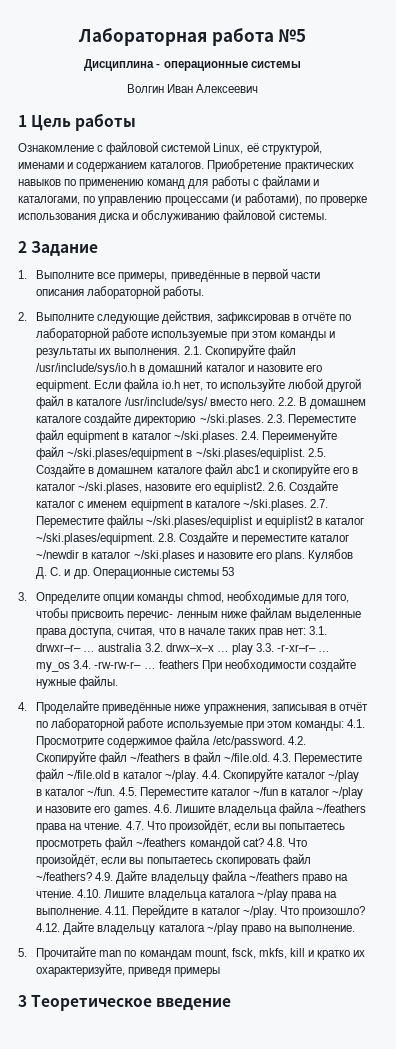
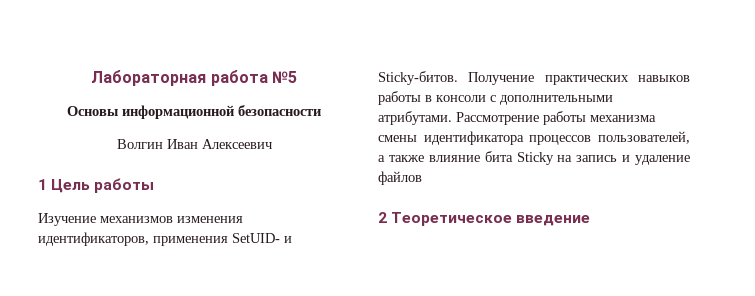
[84,59,301,71] Дисциплина - операционные системы -> [67,105,321,119] Основы информационной безопасности
[18,141,322,155] [18,159,354,172] [18,175,319,189] [18,193,367,206] [18,209,327,223] [18,241,99,257] [18,268,320,282] [36,285,205,299] [18,310,351,324] [36,327,335,341] [36,344,296,358] [36,361,322,375] [36,378,362,392] [36,395,367,409] [36,412,356,426] [36,429,337,443] [36,446,326,460] [36,463,359,477] [36,480,338,494] [36,499,328,511] [36,514,364,528] [36,531,349,545] [36,549,354,562] [36,567,234,579] [18,591,349,604] [36,607,361,621] [36,626,328,638] [36,643,331,655] [36,658,356,672] [36,675,119,689] [18,700,368,714] [36,717,365,731] [36,734,306,748] [36,751,362,765] [36,768,360,782] [36,787,364,799] [36,802,367,816] [36,819,346,833] [36,836,307,850] [36,853,311,867] [36,870,348,884] [36,889,337,901] [36,904,365,918] [36,921,355,935] [18,946,366,960] [36,963,221,977] [18,995,27,1007] Ознакомление с файловой системой Linux, её структурой, именами и содержанием каталогов. Приобретение практических навыков по применению команд для работы с файлами и каталогами, по управлению процессами (и работами), по проверке использования диска и обслуживанию файловой системы. // 2 Задание // 1. Выполните все примеры, приведённые в первой части описания лабораторной работы. // 2. Выполните следующие действия, зафиксировав в отчёте по лабораторной работе используемые при этом команды и результаты их выполнения. 2.1. Скопируйте файл /usr/include/sys/io.h в домашний каталог и назовите его equipment. Если файла io.h нет, то используйте любой другой файл в каталоге /usr/include/sys/ вместо него. 2.2. В домашнем каталоге создайте директорию ~/ski.plases. 2.3. Переместите файл equipment в каталог ~/ski.plases. 2.4. Переименуйте файл ~/ski.plases/equipment в ~/ski.plases/equiplist. 2.5. Создайте в домашнем каталоге файл abc1 и скопируйте его в каталог ~/ski.plases, назовите его equiplist2. 2.6. Создайте каталог с именем equipment в каталоге ~/ski.plases. 2.7. Переместите файлы ~/ski.plases/equiplist и equiplist2 в каталог ~/ski.plases/equipment. 2.8. Создайте и переместите каталог ~/newdir в каталог ~/ski.plases и назовите его plans. Кулябов Д. С. и др. Операционные системы 53 // 3. Определите опции команды chmod, необходимые для того, чтобы присвоить перечис- ленным ниже файлам выделенные права доступа, считая, что в начале таких прав нет: 3.1. drwxr–r– … australia 3.2. drwx–x–x … play 3.3. -r-xr–r– … my_os 3.4. -rw-rw-r– … feathers При необходимости создайте нужные файлы. // 4. Проделайте приведённые ниже упражнения, записывая в отчёт по лабораторной работе используемые при этом команды: 4.1. Просмотрите содержимое файла /etc/password. 4.2. Скопируйте файл ~/feathers в файл ~/file.old. 4.3. Переместите файл ~/file.old в каталог ~/play. 4.4. Скопируйте каталог ~/play в каталог ~/fun. 4.5. Переместите каталог ~/fun в каталог ~/play и назовите его games. 4.6. Лишите владельца файла ~/feathers права на чтение. 4.7. Что произойдёт, если вы попытаетесь просмотреть файл ~/feathers командой cat? 4.8. Что произойдёт, если вы попытаетесь скопировать файл ~/feathers? 4.9. Дайте владельцу файла ~/feathers право на чтение. 4.10. Лишите владельца каталога ~/play права на выполнение. 4.11. Перейдите в каталог ~/play. Что произошло? 4.12. Дайте владельцу каталога ~/play право на выполнение. // 5. Прочитайте man по командам mount, fsck, mkfs, kill и кратко их охарактеризуйте, приведя примеры // 3 -> [38,213,243,226] [38,232,292,246] [378,71,690,85] [378,91,613,105] [378,111,656,125] [378,131,690,145] [378,151,690,165] [378,171,422,185] [378,212,387,223] Изучение механизмов изменения идентификаторов, применения SetUID- и Sticky-битов. Получение практических навыков работы в консоли с дополнительными атрибутами. Рассмотрение работы механизма смены идентификатора процессов пользователей, а также влияние бита Sticky на запись и удаление файлов // 2

